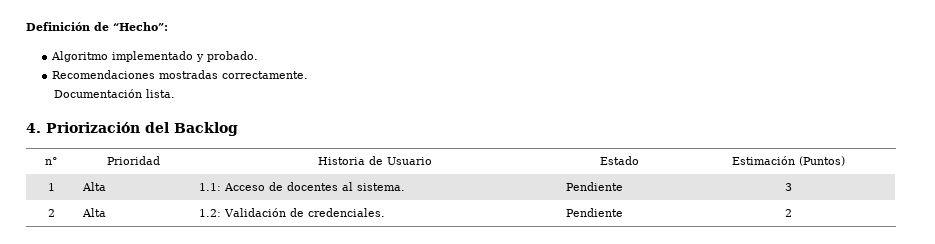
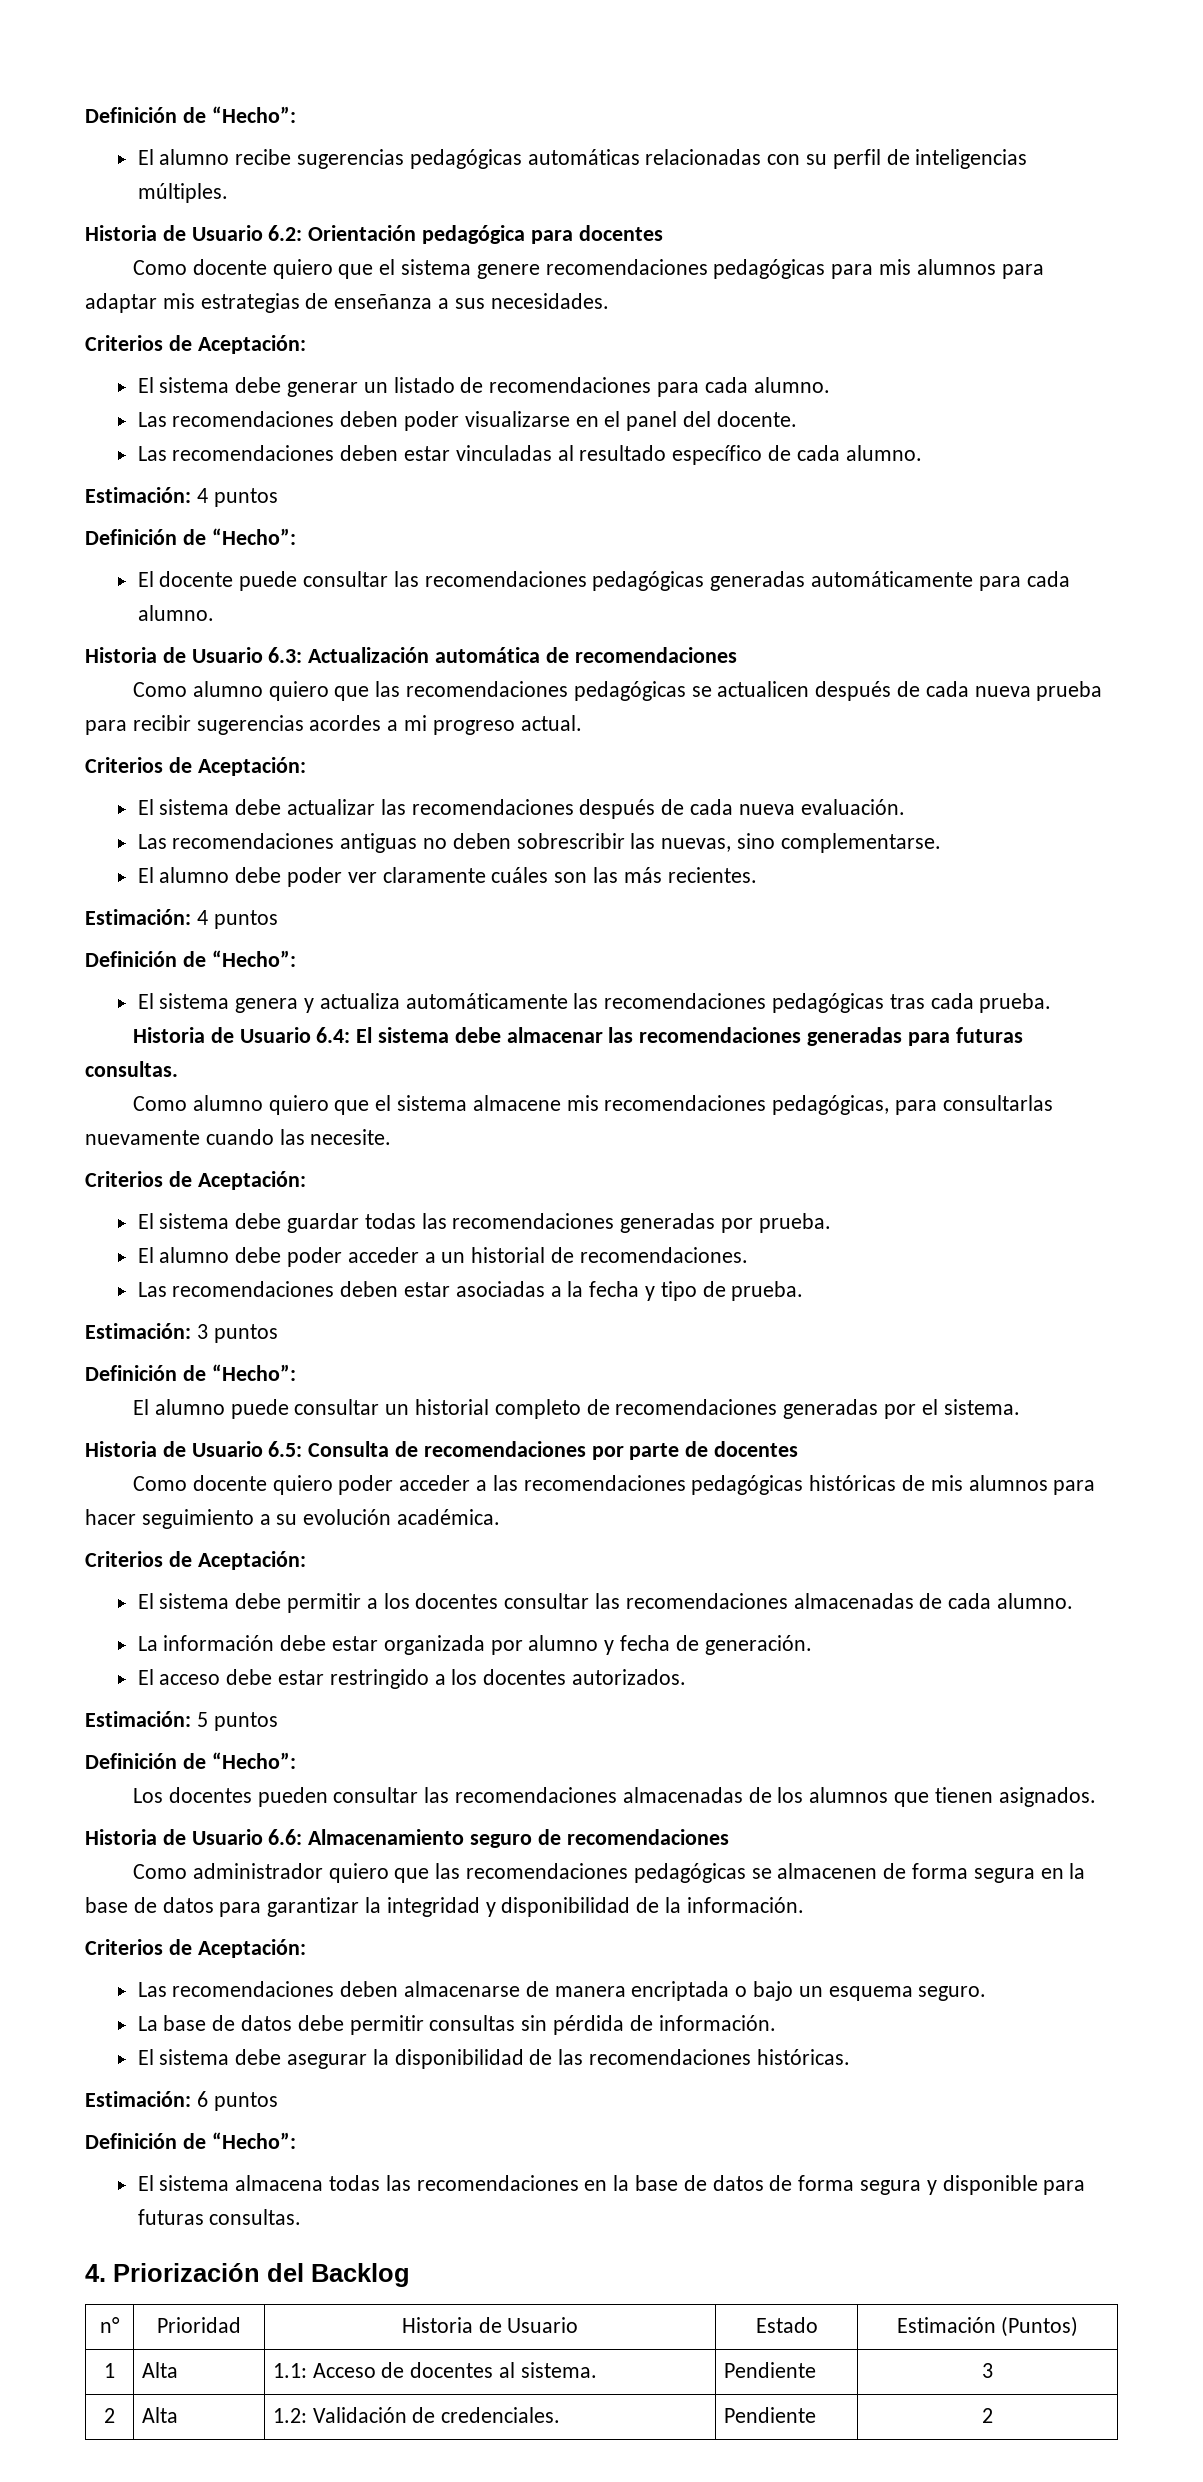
[26,22,168,31] [51,51,259,62] [52,70,309,79] [54,89,176,98] Definición de “Hecho”: // Algoritmo implementado y probado. // Recomendaciones mostradas correctamente. // Documentación lista. -> [85,106,296,123] [137,149,1028,169] [137,183,228,203] [85,225,663,244] [132,259,1044,279] [85,293,609,313] [85,335,306,354] [137,377,830,397] [137,411,797,431] [137,445,922,465] [85,487,278,507] [85,528,296,545] [137,571,1070,591] [137,605,214,621] [85,647,737,663] [132,681,1103,701] [85,715,582,735] [85,757,306,776] [137,799,905,819] [137,833,941,853] [137,867,757,887] [85,909,278,929] [85,950,296,967] [137,993,1052,1013] [132,1027,1023,1046] [85,1061,178,1077] [132,1095,1053,1115] [85,1129,392,1145] [85,1171,306,1190] [137,1213,831,1233] [137,1247,748,1267] [137,1281,804,1301] [85,1323,278,1343] [85,1364,296,1381] [132,1399,1020,1419] [85,1441,799,1460] [132,1475,1096,1495] [85,1509,501,1529] [85,1551,306,1570] [137,1593,1074,1613] [137,1635,812,1655] [137,1669,686,1689] [85,1711,278,1731] [85,1752,296,1769] [132,1787,1096,1807] [85,1829,729,1848] [132,1863,1086,1883] [85,1897,804,1917] [85,1939,306,1958] [137,1981,987,2001] [137,2015,776,2035] [137,2049,850,2069] [85,2091,278,2111] [85,2132,296,2149] [137,2175,1086,2195] [137,2209,302,2225] Definición de “Hecho”: // El alumno recibe sugerencias pedagógicas automáticas relacionadas con su perfil de inteligencias múltiples. // Historia de Usuario 6.2: Orientación pedagógica para docentes // Como docente quiero que el sistema genere recomendaciones pedagógicas para mis alumnos para adaptar mis estrategias de enseñanza a sus necesidades. // Criterios de Aceptación: // El sistema debe generar un listado de recomendaciones para cada alumno. // Las recomendaciones deben poder visualizarse en el panel del docente. // Las recomendaciones deben estar vinculadas al resultado específico de cada alumno. // Estimación: 4 puntos // Definición de “Hecho”: // El docente puede consultar las recomendaciones pedagógicas generadas automáticamente para cada alumno. // Historia de Usuario 6.3: Actualización automática de recomendaciones // Como alumno quiero que las recomendaciones pedagógicas se actualicen después de cada nueva prueba para recibir sugerencias acordes a mi progreso actual. // Criterios de Aceptación: // El sistema debe actualizar las recomendaciones después de cada nueva evaluación. // Las recomendaciones antiguas no deben sobrescribir las nuevas, sino complementarse. // El alumno debe poder ver claramente cuáles son las más recientes. // Estimación: 4 puntos // Definición de “Hecho”: // El sistema genera y actualiza automáticamente las recomendaciones pedagógicas tras cada prueba. // Historia de Usuario 6.4: El sistema debe almacenar las recomendaciones generadas para futuras consultas. // Como alumno quiero que el sistema almacene mis recomendaciones pedagógicas, para consultarlas nuevamente cuando las necesite. // Criterios de Aceptación: // El sistema debe guardar todas las recomendaciones generadas por prueba. // El alumno debe poder acceder a un historial de recomendaciones. // Las recomendaciones deben estar asociadas a la fecha y tipo de prueba. // Estimación: 3 puntos // Definición de “Hecho”: // El alumno puede consultar un historial completo de recomendaciones generadas por el sistema. // Historia de Usuario 6.5: Consulta de recomendaciones por parte de docentes // Como docente quiero poder acceder a las recomendaciones pedagógicas históricas de mis alumnos para hacer seguimiento a su evolución académica. // Criterios de Aceptación: // El sistema debe permitir a los docentes consultar las recomendaciones almacenadas de cada alumno. // La información debe estar organizada por alumno y fecha de generación. // El acceso debe estar restringido a los docentes autorizados. // Estimación: 5 puntos // Definición de “Hecho”: // Los docentes pueden consultar las recomendaciones almacenadas de los alumnos que tienen asignados. // Historia de Usuario 6.6: Almacenamiento seguro de recomendaciones // Como administrador quiero que las recomendaciones pedagógicas se almacenen de forma segura en la base de datos para garantizar la integridad y disponibilidad de la información. // Criterios de Aceptación: // Las recomendaciones deben almacenarse de manera encriptada o bajo un esquema seguro. // La base de datos debe permitir consultas sin pérdida de información. // El sistema debe asegurar la disponibilidad de las recomendaciones históricas. // Estimación: 6 puntos // Definición de “Hecho”: // El sistema almacena todas las recomendaciones en la base de datos de forma segura y disponible para futuras consultas.

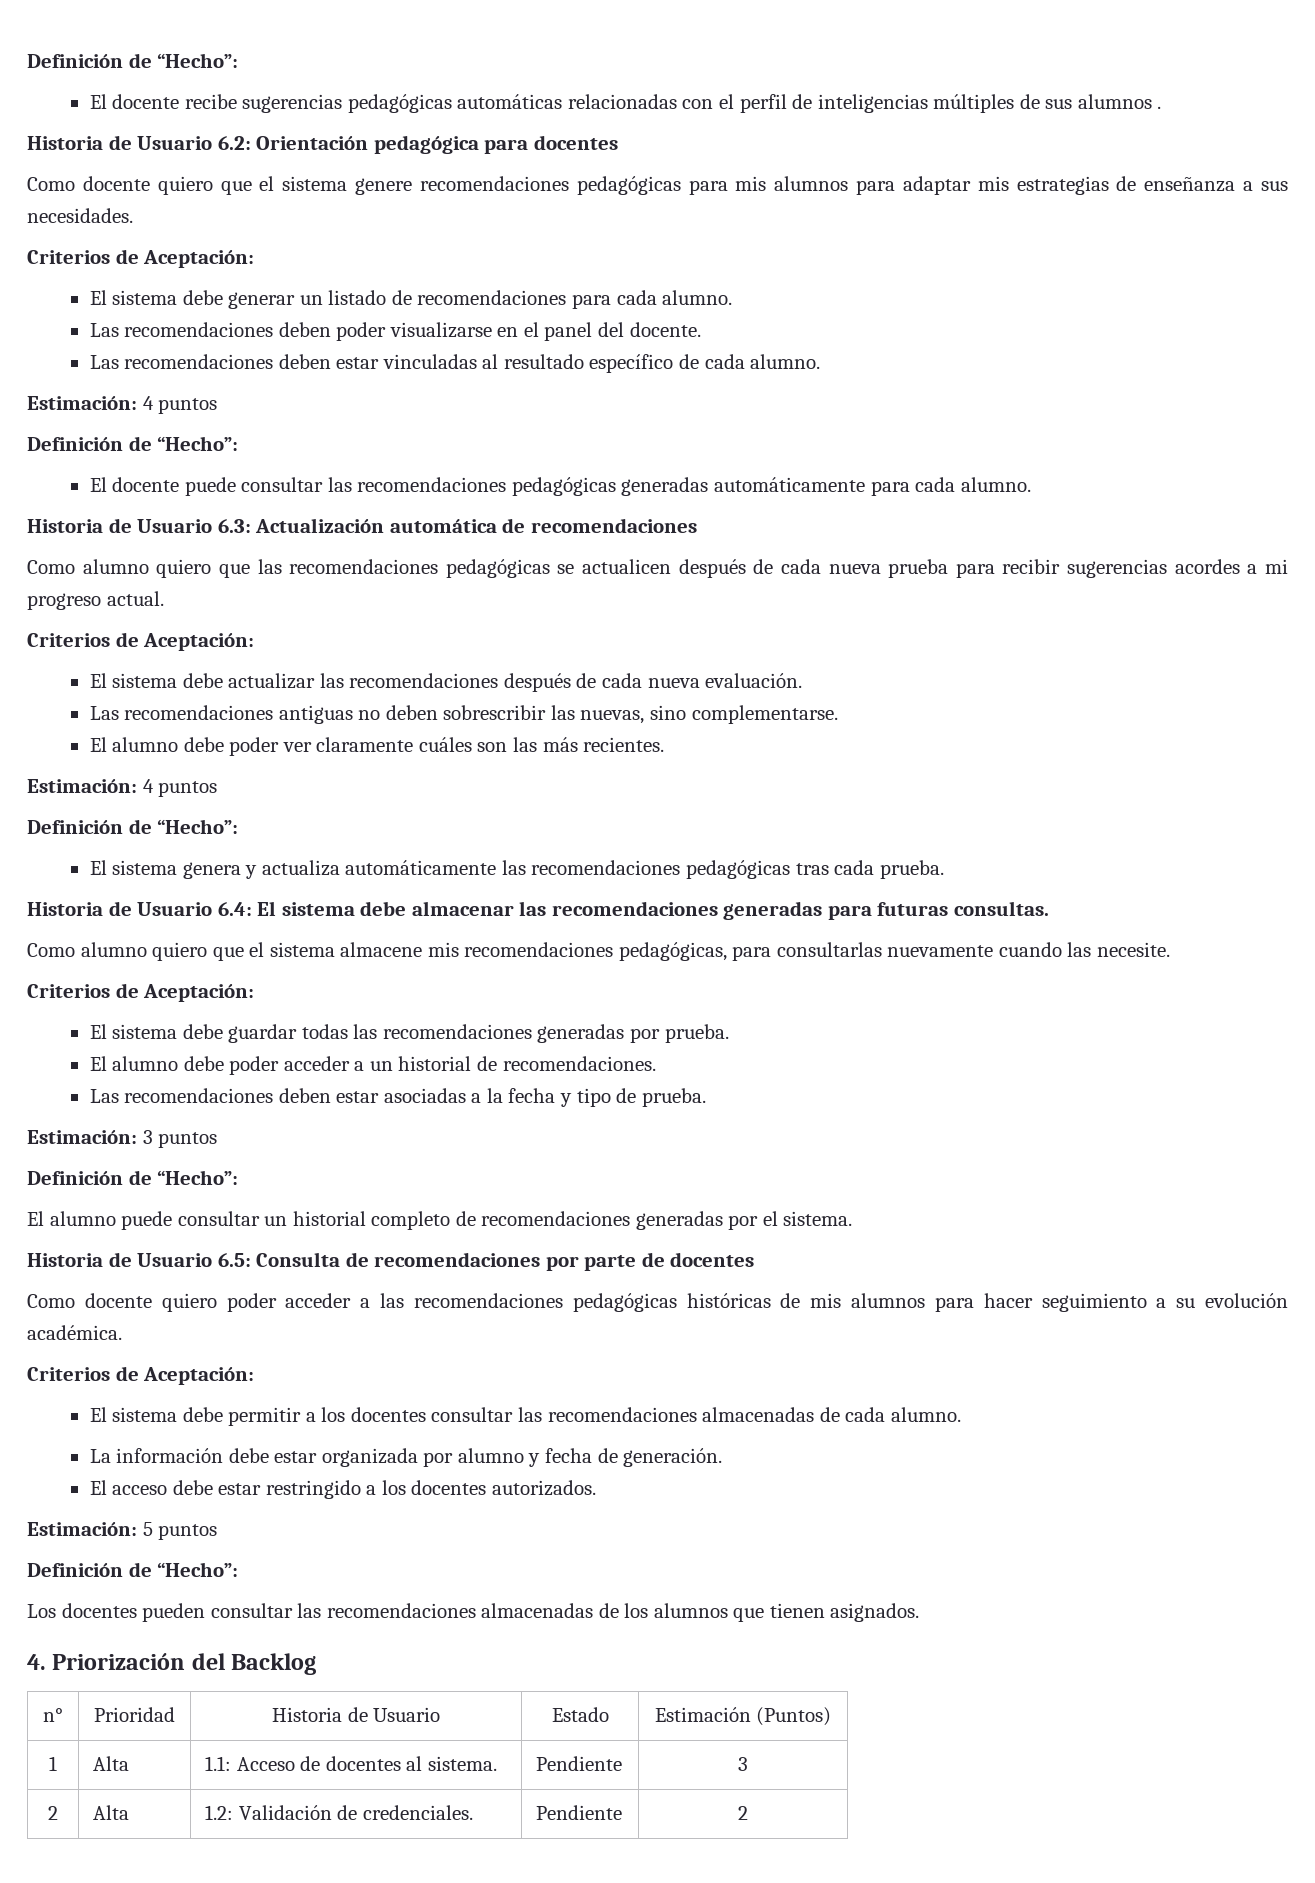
[85,106,296,123] [137,149,230,165] Definición de “Hecho”: // El alumno -> [27,53,239,68] [89,94,180,109] Definición de “Hecho”: // El docente
[805,154,827,165] su -> [718,94,734,109] el
[137,183,228,203] múltiples. -> [933,94,1162,113] múltiples de sus alumnos .
[85,1829,729,1848] [132,1863,1086,1883] [85,1897,804,1917] [85,1939,306,1958] [137,1981,987,2001] [137,2015,776,2035] [137,2049,850,2069] [85,2091,278,2111] [85,2132,296,2149] [137,2175,1086,2195] [137,2209,302,2225] // Historia de Usuario 6.6: Almacenamiento seguro de recomendaciones // Como administrador quiero que las recomendaciones pedagógicas se almacenen de forma segura en la base de datos para garantizar la integridad y disponibilidad de la información. // Criterios de Aceptación: // Las recomendaciones deben almacenarse de manera encriptada o bajo un esquema seguro. // La base de datos debe permitir consultas sin pérdida de información. // El sistema debe asegurar la disponibilidad de las recomendaciones históricas. // Estimación: 6 puntos // Definición de “Hecho”: // El sistema almacena todas las recomendaciones en la base de datos de forma segura y disponible para futuras consultas. -> (920, 1612) none

